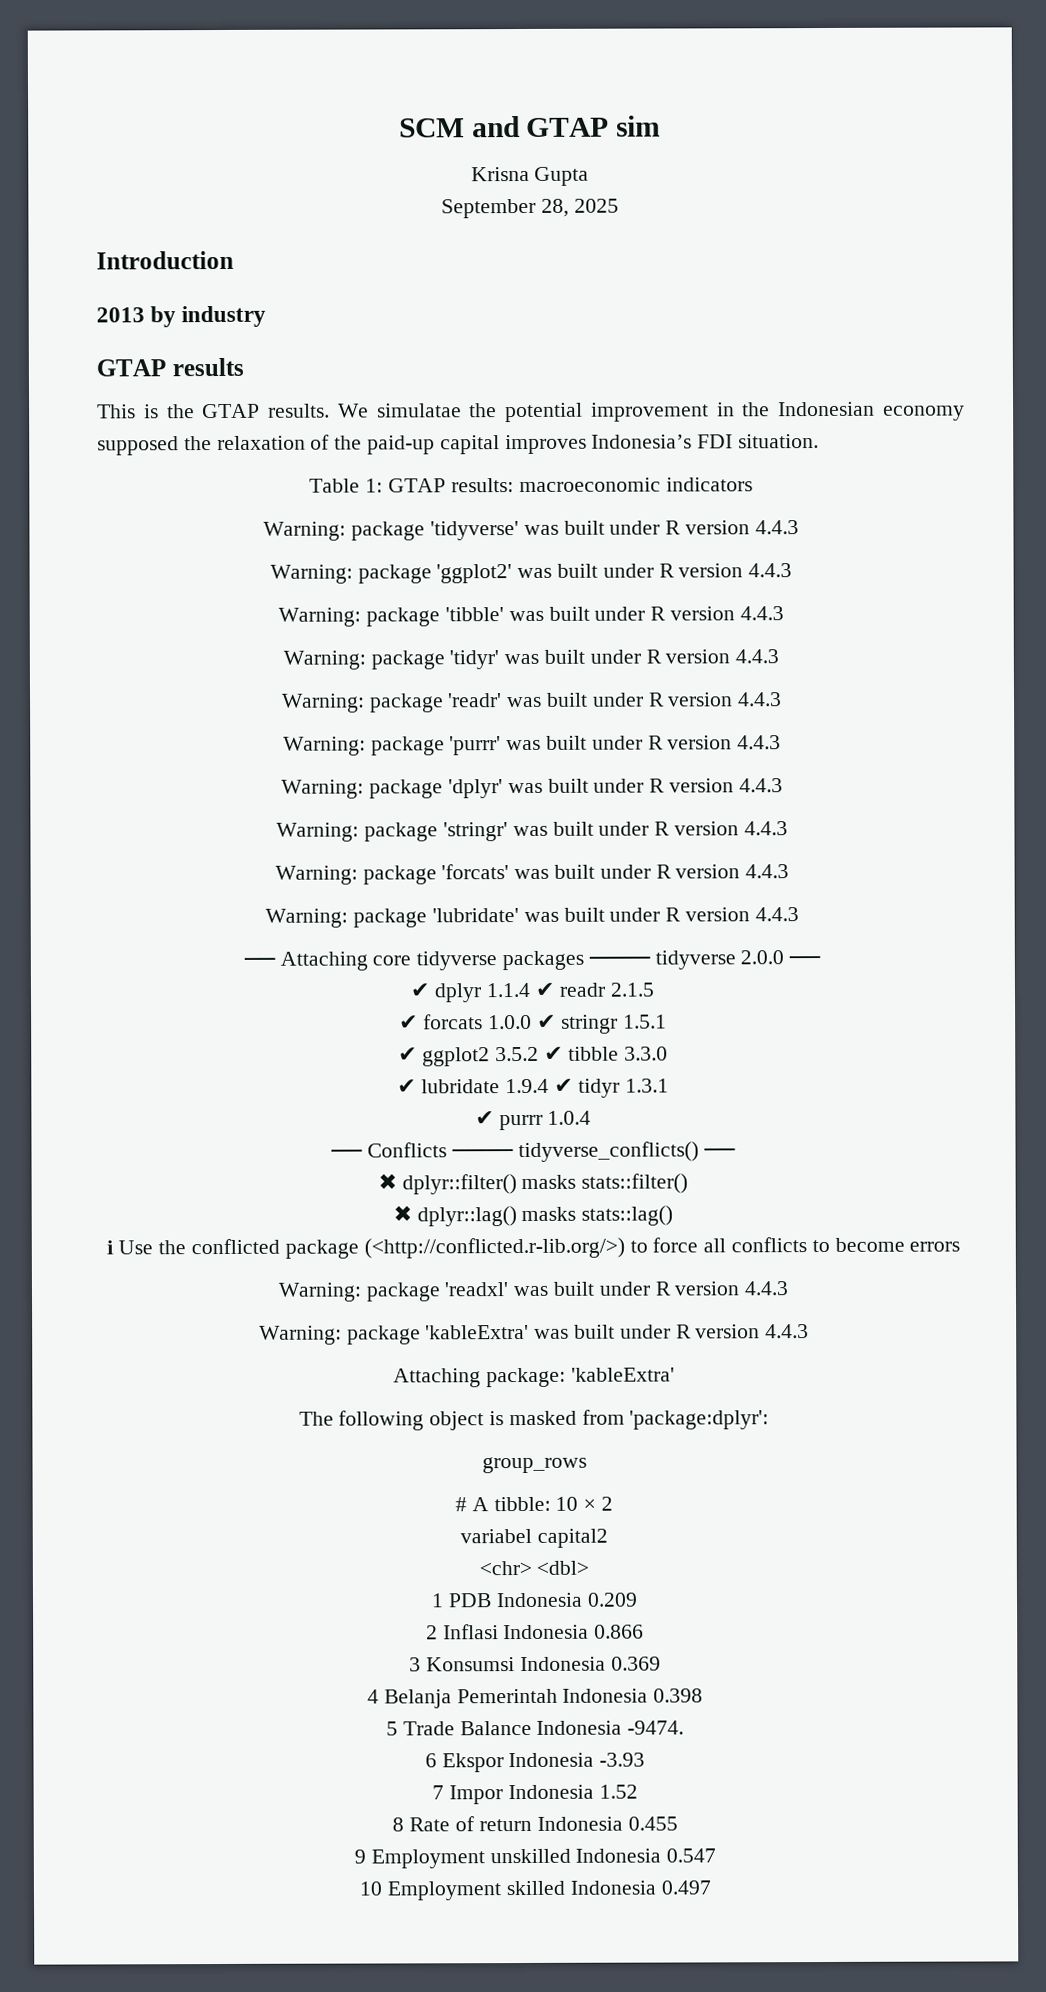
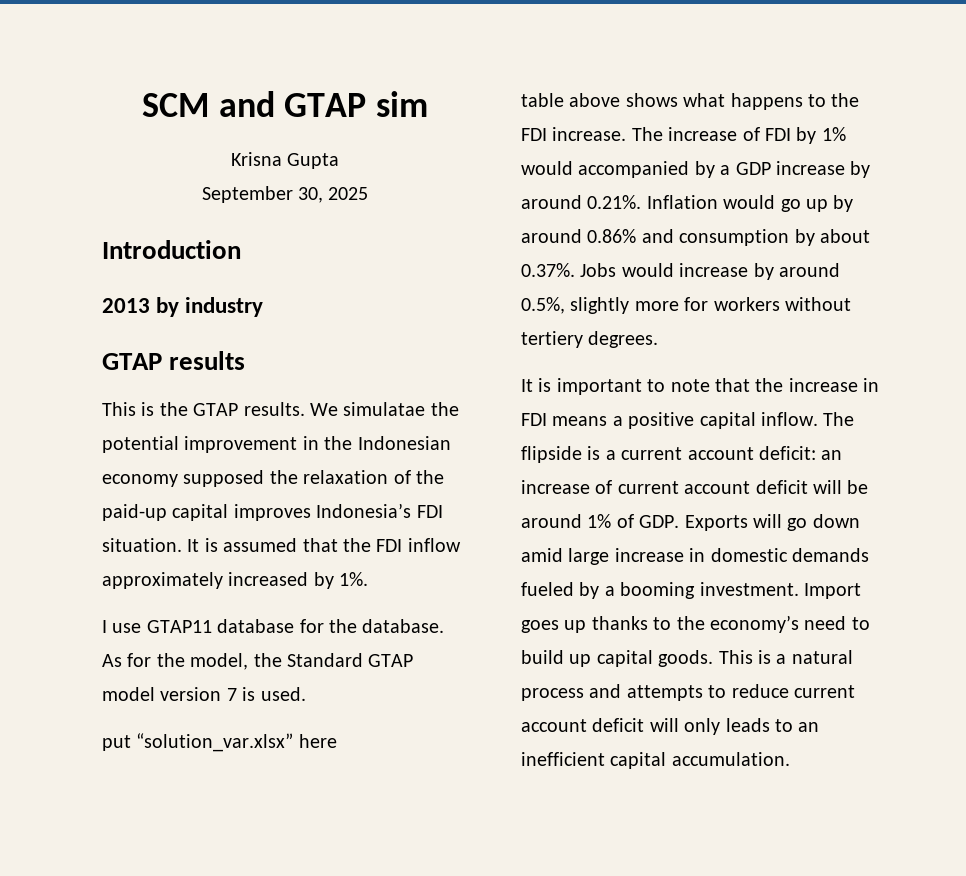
[541,198,569,217] 28, -> [298,187,323,203] 30,
[309,477,753,493] [263,520,799,541] [269,563,793,584] [278,606,784,627] [282,649,780,670] [280,692,783,713] [282,735,782,756] [281,778,783,799] [276,821,788,842] [274,864,790,885] [265,907,799,928] [242,950,822,971] [410,982,655,1003] [399,1014,667,1034] [398,1046,668,1067] [397,1078,669,1098] [474,1110,592,1131] [330,1141,736,1163] [377,1173,689,1195] [392,1205,674,1227] [105,1237,961,1259] [277,1281,789,1302] [258,1324,810,1345] [393,1367,675,1388] [298,1409,770,1431] [481,1456,587,1474] [454,1496,614,1512] [460,1528,608,1548] [478,1560,590,1576] [431,1592,638,1608] [425,1624,645,1640] [409,1656,661,1672] [366,1688,704,1709] [385,1720,685,1736] [424,1752,646,1773] [432,1784,638,1805] [392,1816,678,1832] [353,1848,717,1869] [359,1880,711,1901] // Table 1: GTAP results: macroeconomic indicators // Warning: package 'tidyverse' was built under R version 4.4.3 // Warning: package 'ggplot2' was built under R version 4.4.3 // Warning: package 'tibble' was built under R version 4.4.3 // Warning: package 'tidyr' was built under R version 4.4.3 // Warning: package 'readr' was built under R version 4.4.3 // Warning: package 'purrr' was built under R version 4.4.3 // Warning: package 'dplyr' was built under R version 4.4.3 // Warning: package 'stringr' was built under R version 4.4.3 // Warning: package 'forcats' was built under R version 4.4.3 // Warning: package 'lubridate' was built under R version 4.4.3 // ── Attaching core tidyverse packages ──── tidyverse 2.0.0 ── // ✔ dplyr 1.1.4 ✔ readr 2.1.5 // ✔ forcats 1.0.0 ✔ stringr 1.5.1 // ✔ ggplot2 3.5.2 ✔ tibble 3.3.0 // ✔ lubridate 1.9.4 ✔ tidyr 1.3.1 // ✔ purrr 1.0.4 // ── Conflicts ──── tidyverse_conflicts() ── // ✖ dplyr::filter() masks stats::filter() // ✖ dplyr::lag() masks stats::lag() // ℹ Use the conflicted package (<http://conflicted.r-lib.org/>) to force all conflicts to become errors // Warning: package 'readxl' was built under R version 4.4.3 // Warning: package 'kableExtra' was built under R version 4.4.3 // Attaching package: 'kableExtra' // The following object is masked from 'package:dplyr': // group_rows // # A tibble: 10 × 2 // variabel capital2 // <chr> <dbl> // 1 PDB Indonesia 0.209 // 2 Inflasi Indonesia 0.866 // 3 Konsumsi Indonesia 0.369 // 4 Belanja Pemerintah Indonesia 0.398 // 5 Trade Balance Indonesia -9474. // 6 Ekspor Indonesia -3.93 // 7 Impor Indonesia 1.52 // 8 Rate of return Indonesia 0.455 // 9 Employment unskilled Indonesia 0.547 // 10 Employment skilled Indonesia 0.497 -> [187,538,461,552] [102,572,369,589] [102,619,445,633] [102,653,414,670] [102,687,306,701] [102,733,337,752] [521,93,860,110] [521,127,846,144] [521,161,871,178] [521,195,854,212] [521,229,870,246] [521,263,840,280] [521,297,851,314] [521,331,659,348] [521,378,880,395] [521,412,855,429] [521,446,843,463] [521,480,869,494] [521,514,860,531] [521,548,869,565] [521,582,861,599] [521,615,870,633] [521,650,853,667] [521,684,855,701] [521,718,820,735] [521,752,790,769] It is assumed that the FDI inflow approximately increased by 1%. // I use GTAP11 database for the database. As for the model, the Standard GTAP model version 7 is used. // put “solution_var.xlsx” here // table above shows what happens to the FDI increase. The increase of FDI by 1% would accompanied by a GDP increase by around 0.21%. Inflation would go up by around 0.86% and consumption by about 0.37%. Jobs would increase by around 0.5%, slightly more for workers without tertiery degrees. // It is important to note that the increase in FDI means a positive capital inflow. The flipside is a current account deficit: an increase of current account deficit will be around 1% of GDP. Exports will go down amid large increase in domestic demands fueled by a booming investment. Import goes up thanks to the economy’s need to build up capital goods. This is a natural process and attempts to reduce current account deficit will only leads to an inefficient capital accumulation.

